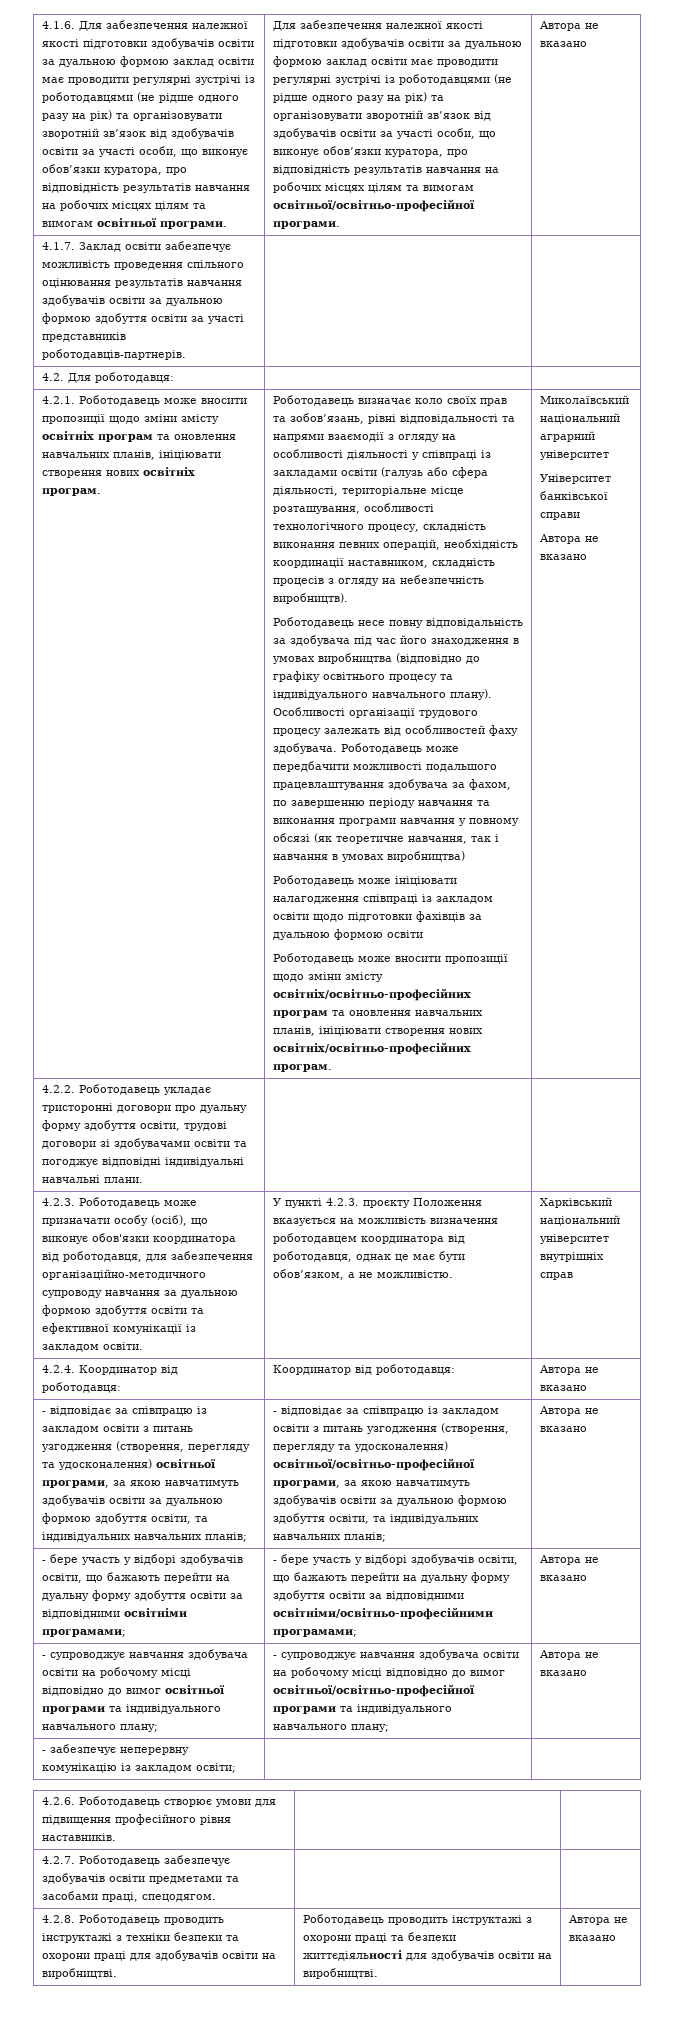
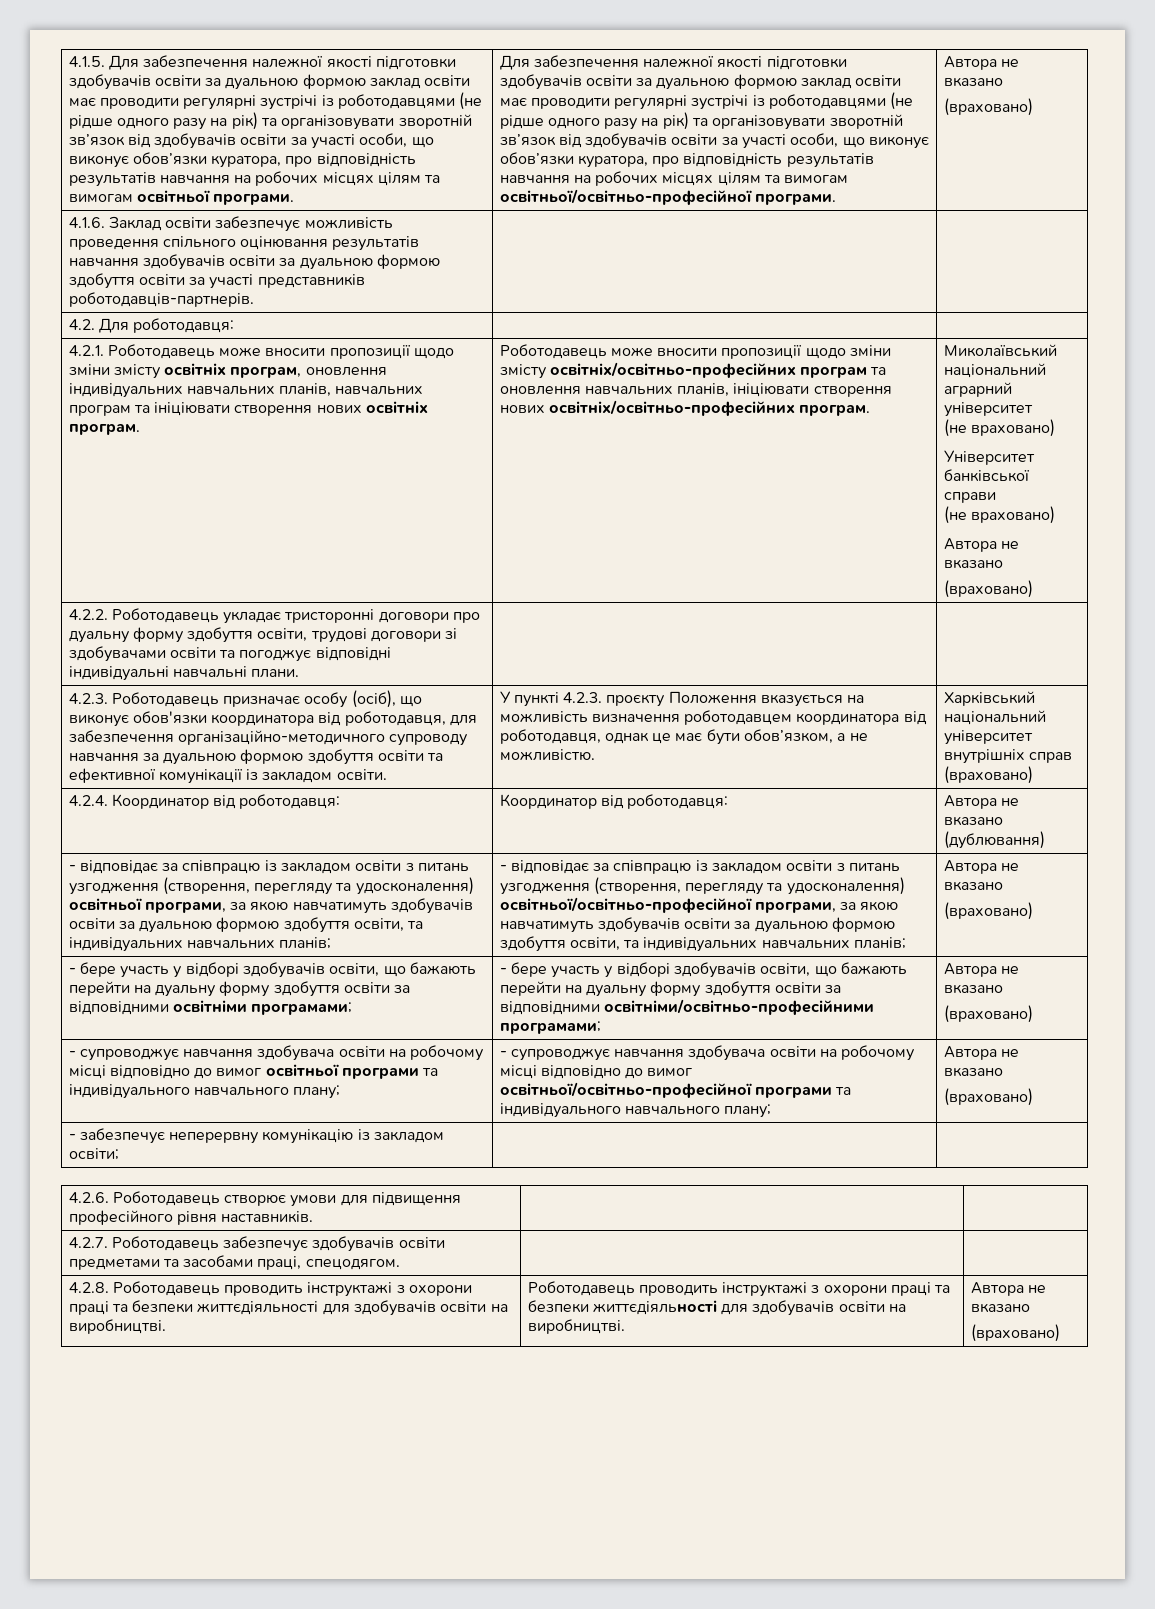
[41,21,75,29] 4.1.6. -> [68,56,105,67] 4.1.5.
[41,242,75,250] // 4.1.7. -> [943,98,1033,116] [68,217,105,228] // (враховано) // 4.1.6.
[97,434,236,442] [41,450,155,460] програм та оновлення навчальних планів, -> [230,366,387,378] [68,383,424,398] [68,405,150,416] програм, оновлення індивідуальних навчальних планів, навчальних програм та
[357,396,507,406] [272,413,515,424] [272,432,456,442] [272,449,491,460] [272,467,488,478] [272,486,464,496] [272,503,434,514] [272,522,486,532] [272,539,518,550] [272,558,495,568] [272,575,484,586] [272,593,348,604] [272,617,523,628] [272,635,519,646] [272,653,480,664] [272,671,453,682] [272,689,492,700] [272,707,478,718] [272,725,518,736] [272,743,459,754] [272,761,497,772] [272,779,511,790] [272,798,490,808] [272,818,519,826] [272,833,499,844] [272,851,465,862] [272,875,457,886] [272,894,493,904] [272,911,482,922] [272,929,423,940] [272,953,354,964] визначає коло своїх прав та зобов’язань, рівні відповідальності та напрями взаємодії з огляду на особливості діяльності у співпраці із закладами освіти (галузь або сфера діяльності, територіальне місце розташування, особливості технологічного процесу, складність виконання певних операцій, необхідність координації наставником, складність процесів з огляду на небезпечність виробництв). // Роботодавець несе повну відповідальність за здобувача під час його знаходження в умовах виробництва (відповідно до графіку освітнього процесу та індивідуального навчального плану). Особливості організації трудового процесу залежать від особливостей фаху здобувача. Роботодавець може передбачити можливості подальшого працевлаштування здобувача за фахом, по завершенню періоду навчання та виконання програми навчання у повному обсязі (як теоретичне навчання, так і навчання в умовах виробництва) // Роботодавець може ініціювати налагодження співпраці із закладом освіти щодо підготовки фахівців за дуальною формою освіти // Роботодавець -> (607, 351) none
(609, 455) none -> [943,419,1055,437] // (не враховано)
[539,534,599,544] [539,554,587,560] // Автора не вказано -> [943,506,1055,524] [943,538,1019,552] [943,559,1003,569] [943,580,1033,598] // (не враховано) // Автора не вказано // (враховано)
[163,1200,197,1206] [41,1218,110,1226] може призначати -> [223,696,301,707] призначає
(573, 1276) none -> [943,766,1033,784] (враховано)
(587, 1388) none -> [943,831,1045,849] (дублювання)
(587, 1429) none -> [943,902,1033,920] // (враховано)
(587, 1578) none -> [943,1005,1033,1023] // (враховано)
(587, 1673) none -> [943,1088,1033,1106] // (враховано)
[125,1932,239,1941] [41,1951,126,1961] техніки безпеки та охорони праці -> [409,1285,473,1296] [68,1300,319,1315] охорони праці та безпеки життєдіяльності
(616, 1938) none -> [970,1324,1060,1342] // (враховано)

